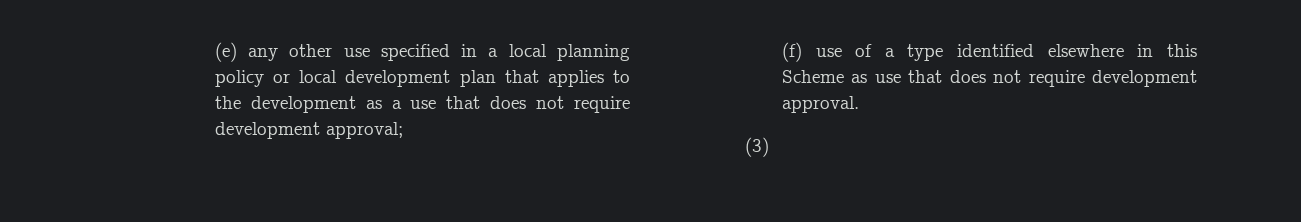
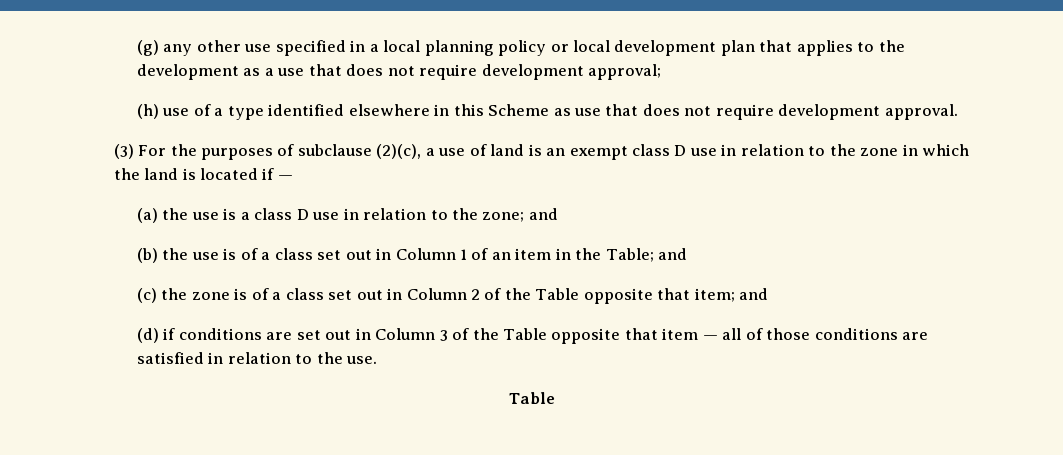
[214,42,237,62] (e) -> [136,40,159,56] (g)
[781,42,802,62] (f) -> [136,104,159,119] (h)
(769, 147) none -> [138,144,970,160] [113,168,293,180] [136,208,558,223] [136,248,688,263] [136,288,769,304] [136,328,929,344] [136,352,378,364] [508,392,555,404] For the purposes of subclause (2)(c), a use of land is an exempt class D use in relation to the zone in which the land is located if — // (a) the use is a class D use in relation to the zone; and // (b) the use is of a class set out in Column 1 of an item in the Table; and // (c) the zone is of a class set out in Column 2 of the Table opposite that item; and // (d) if conditions are set out in Column 3 of the Table opposite that item — all of those conditions are satisfied in relation to the use. // Table

